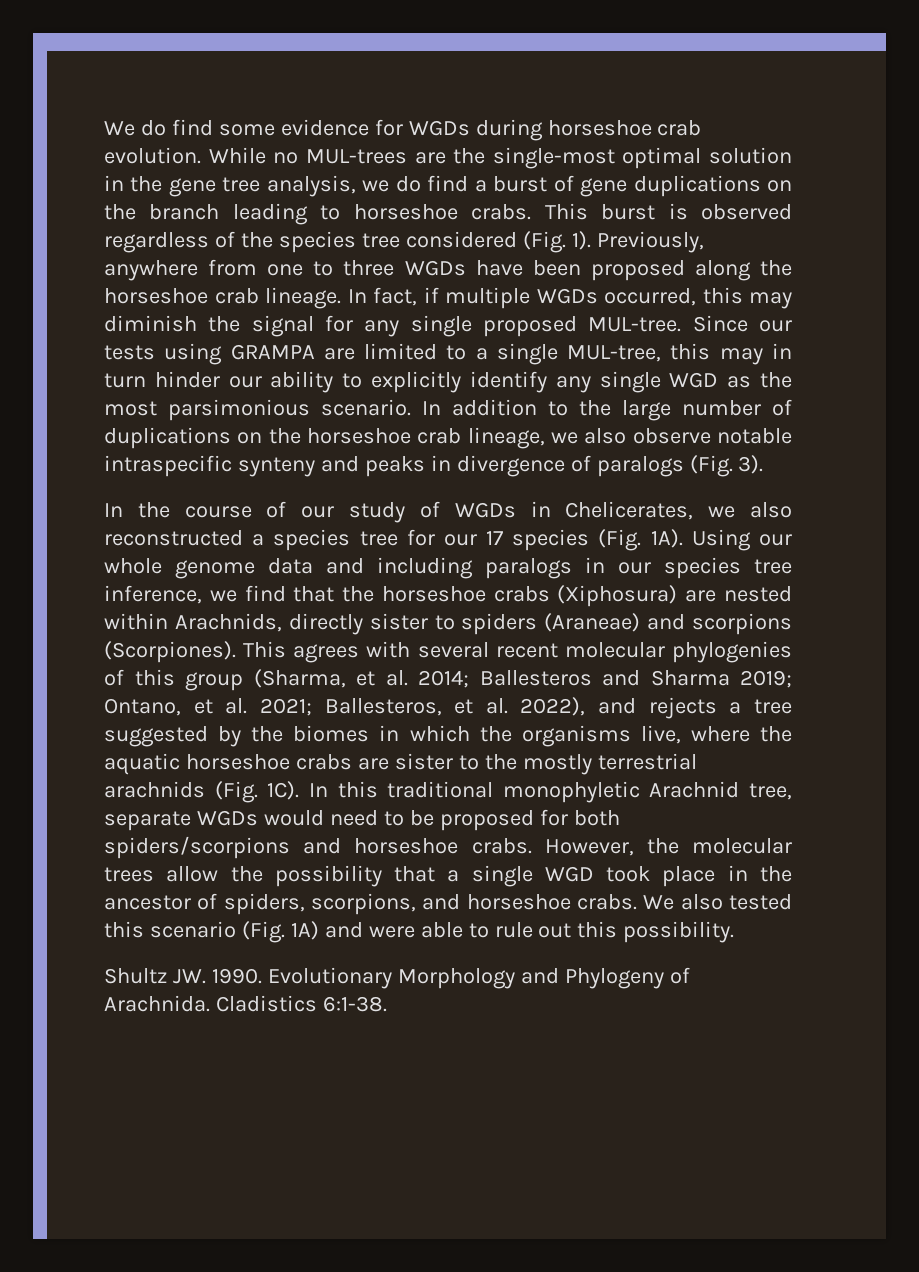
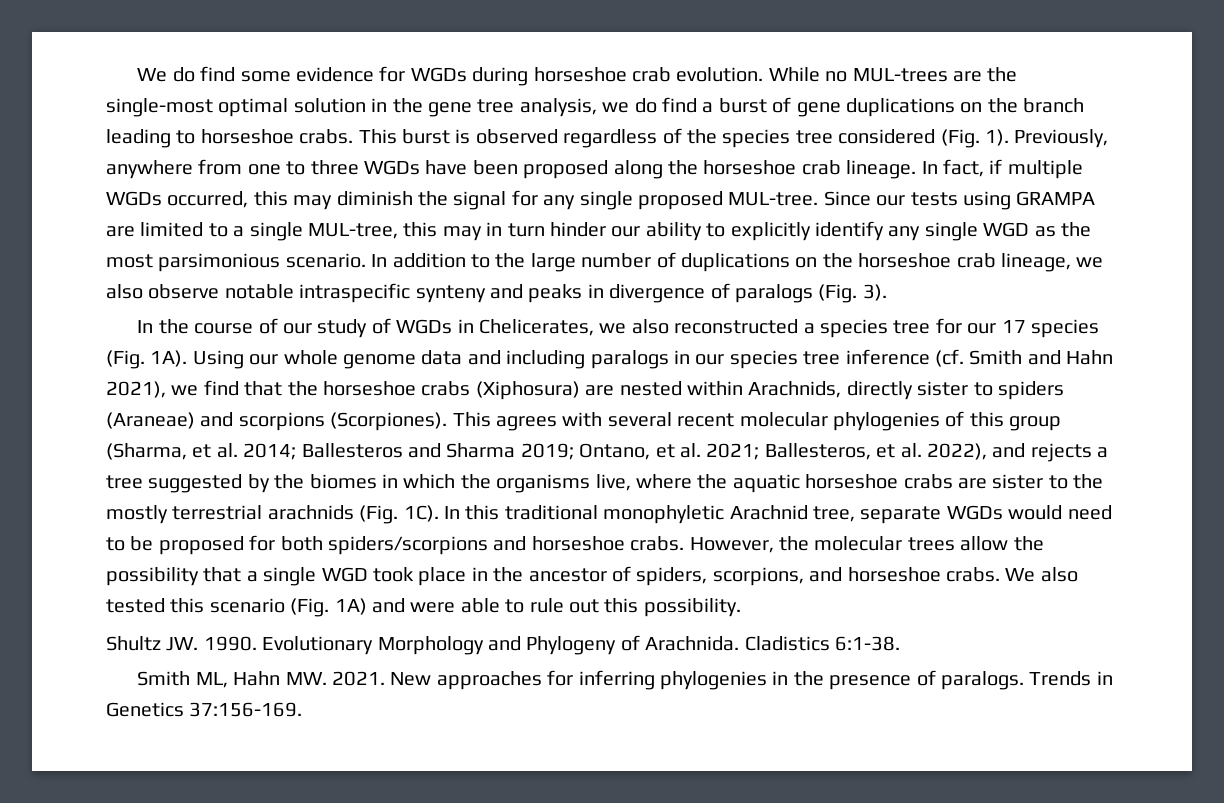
[104,585,202,604] inference, -> [845,349,1114,367] [106,381,166,398] inference (cf. Smith and Hahn 2021),
(387, 1004) none -> [137,670,1113,690] [106,702,303,717] // Smith ML, Hahn MW. 2021. New approaches for inferring phylogenies in the presence of paralogs. Trends in Genetics 37:156-169.

